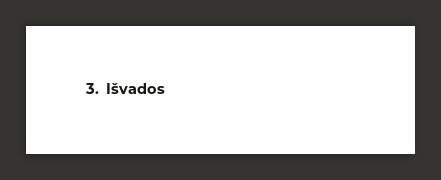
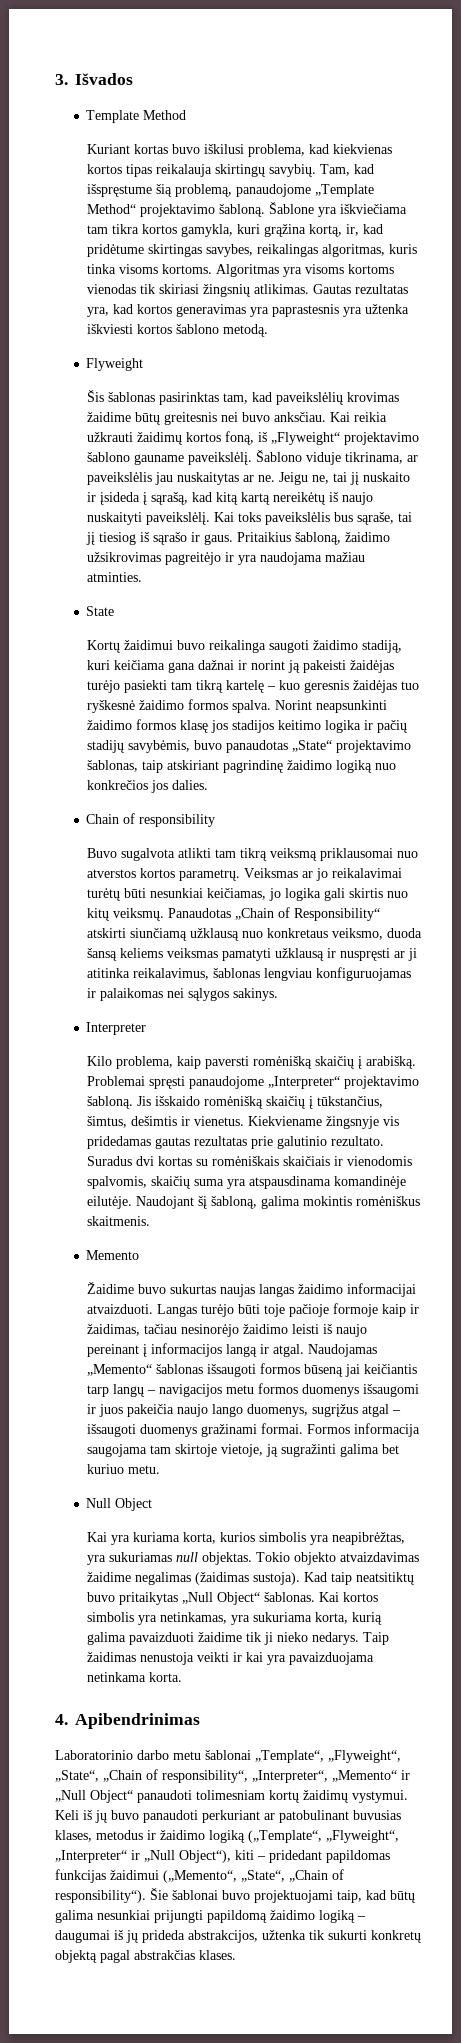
(166, 88) none -> [86,110,187,123] [87,144,393,157] [87,164,375,177] [87,184,375,197] [87,202,408,217] [87,224,384,237] [87,244,418,257] [87,264,395,277] [87,284,409,297] [87,304,410,317] [87,324,269,337] [86,358,144,371] [87,390,400,405] [87,412,388,425] [87,431,420,445] [87,450,419,465] [87,472,411,485] [87,492,374,505] [87,512,413,525] [86,532,391,545] [87,552,366,565] [87,572,143,582] [86,606,115,616] [87,640,403,653] [87,660,395,673] [87,680,420,693] [87,699,388,713] [87,719,408,733] [87,740,412,753] [87,760,397,773] [87,780,209,793] [86,813,216,827] [87,848,419,861] [87,868,403,881] [87,888,409,901] [87,907,381,921] [87,928,423,941] [87,948,418,961] [87,967,412,981] [87,988,279,1001] [86,1022,147,1035] [87,1056,417,1069] [87,1076,420,1089] [87,1096,384,1109] [87,1116,400,1129] [87,1136,385,1149] [87,1156,413,1166] [87,1176,407,1189] [87,1196,421,1209] [87,1216,151,1226] [86,1250,140,1260] [87,1282,417,1297] [87,1303,420,1317] [87,1324,368,1337] [87,1343,378,1357] [87,1363,418,1377] [87,1383,420,1397] [87,1404,402,1417] [87,1423,421,1437] [87,1444,400,1457] [87,1464,161,1474] [86,1498,153,1511] [87,1532,406,1545] [87,1552,420,1565] [87,1572,415,1585] [87,1592,379,1605] [87,1612,383,1625] [87,1632,390,1645] [87,1652,375,1665] [87,1672,183,1682] [55,1713,200,1729] [55,1750,401,1763] [55,1769,410,1783] [55,1790,408,1803] [55,1810,401,1823] [55,1830,399,1843] [55,1850,390,1863] [55,1869,344,1883] [55,1888,415,1903] [55,1910,366,1923] [55,1930,421,1943] [55,1950,236,1963] // Template Method // Kuriant kortas buvo iškilusi problema, kad kiekvienas kortos tipas reikalauja skirtingų savybių. Tam, kad išspręstume šią problemą, panaudojome „Template Method“ projektavimo šabloną. Šablone yra iškviečiama tam tikra kortos gamykla, kuri grąžina kortą, ir, kad pridėtume skirtingas savybes, reikalingas algoritmas, kuris tinka visoms kortoms. Algoritmas yra visoms kortoms vienodas tik skiriasi žingsnių atlikimas. Gautas rezultatas yra, kad kortos generavimas yra paprastesnis yra užtenka iškviesti kortos šablono metodą. // Flyweight // Šis šablonas pasirinktas tam, kad paveikslėlių krovimas žaidime būtų greitesnis nei buvo anksčiau. Kai reikia užkrauti žaidimų kortos foną, iš „Flyweight“ projektavimo šablono gauname paveikslėlį. Šablono viduje tikrinama, ar paveikslėlis jau nuskaitytas ar ne. Jeigu ne, tai jį nuskaito ir įsideda į sąrašą, kad kitą kartą nereikėtų iš naujo nuskaityti paveikslėlį. Kai toks paveikslėlis bus sąraše, tai jį tiesiog iš sąrašo ir gaus. Pritaikius šabloną, žaidimo užsikrovimas pagreitėjo ir yra naudojama mažiau atminties. // State // Kortų žaidimui buvo reikalinga saugoti žaidimo stadiją, kuri keičiama gana dažnai ir norint ją pakeisti žaidėjas turėjo pasiekti tam tikrą kartelę – kuo geresnis žaidėjas tuo ryškesnė žaidimo formos spalva. Norint neapsunkinti žaidimo formos klasę jos stadijos keitimo logika ir pačių stadijų savybėmis, buvo panaudotas „State“ projektavimo šablonas, taip atskiriant pagrindinę žaidimo logiką nuo konkrečios jos dalies. // Chain of responsibility // Buvo sugalvota atlikti tam tikrą veiksmą priklausomai nuo atverstos kortos parametrų. Veiksmas ar jo reikalavimai turėtų būti nesunkiai keičiamas, jo logika gali skirtis nuo kitų veiksmų. Panaudotas „Chain of Responsibility“ atskirti siunčiamą užklausą nuo konkretaus veiksmo, duoda šansą keliems veiksmas pamatyti užklausą ir nuspręsti ar ji atitinka reikalavimus, šablonas lengviau konfiguruojamas ir palaikomas nei sąlygos sakinys. // Interpreter // Kilo problema, kaip paversti romėnišką skaičių į arabišką. Problemai spręsti panaudojome „Interpreter“ projektavimo šabloną. Jis išskaido romėnišką skaičių į tūkstančius, šimtus, dešimtis ir vienetus. Kiekviename žingsnyje vis pridedamas gautas rezultatas prie galutinio rezultato. Suradus dvi kortas su romėniškais skaičiais ir vienodomis spalvomis, skaičių suma yra atspausdinama komandinėje eilutėje. Naudojant šį šabloną, galima mokintis romėniškus skaitmenis. // Memento // Žaidime buvo sukurtas naujas langas žaidimo informacijai atvaizduoti. Langas turėjo būti toje pačioje formoje kaip ir žaidimas, tačiau nesinorėjo žaidimo leisti iš naujo pereinant į informacijos langą ir atgal. Naudojamas „Memento“ šablonas išsaugoti formos būseną jai keičiantis tarp langų – navigacijos metu formos duomenys išsaugomi ir juos pakeičia naujo lango duomenys, sugrįžus atgal – išsaugoti duomenys gražinami formai. Formos informacija saugojama tam skirtoje vietoje, ją sugražinti galima bet kuriuo metu. // Null Object // Kai yra kuriama korta, kurios simbolis yra neapibrėžtas, yra sukuriamas null objektas. Tokio objekto atvaizdavimas žaidime negalimas (žaidimas sustoja). Kad taip neatsitiktų buvo pritaikytas „Null Object“ šablonas. Kai kortos simbolis yra netinkamas, yra sukuriama korta, kurią galima pavaizduoti žaidime tik ji nieko nedarys. Taip žaidimas nenustoja veikti ir kai yra pavaizduojama netinkama korta. // 4. Apibendrinimas // Laboratorinio darbo metu šablonai „Template“, „Flyweight“, „State“, „Chain of responsibility“, „Interpreter“, „Memento“ ir „Null Object“ panaudoti tolimesniam kortų žaidimų vystymui. Keli iš jų buvo panaudoti perkuriant ar patobulinant buvusias klases, metodus ir žaidimo logiką („Template“, „Flyweight“, „Interpreter“ ir „Null Object“), kiti – pridedant papildomas funkcijas žaidimui („Memento“, „State“, „Chain of responsibility“). Šie šablonai buvo projektuojami taip, kad būtų galima nesunkiai prijungti papildomą žaidimo logiką – daugumai iš jų prideda abstrakcijos, užtenka tik sukurti konkretų objektą pagal abstrakčias klases.

